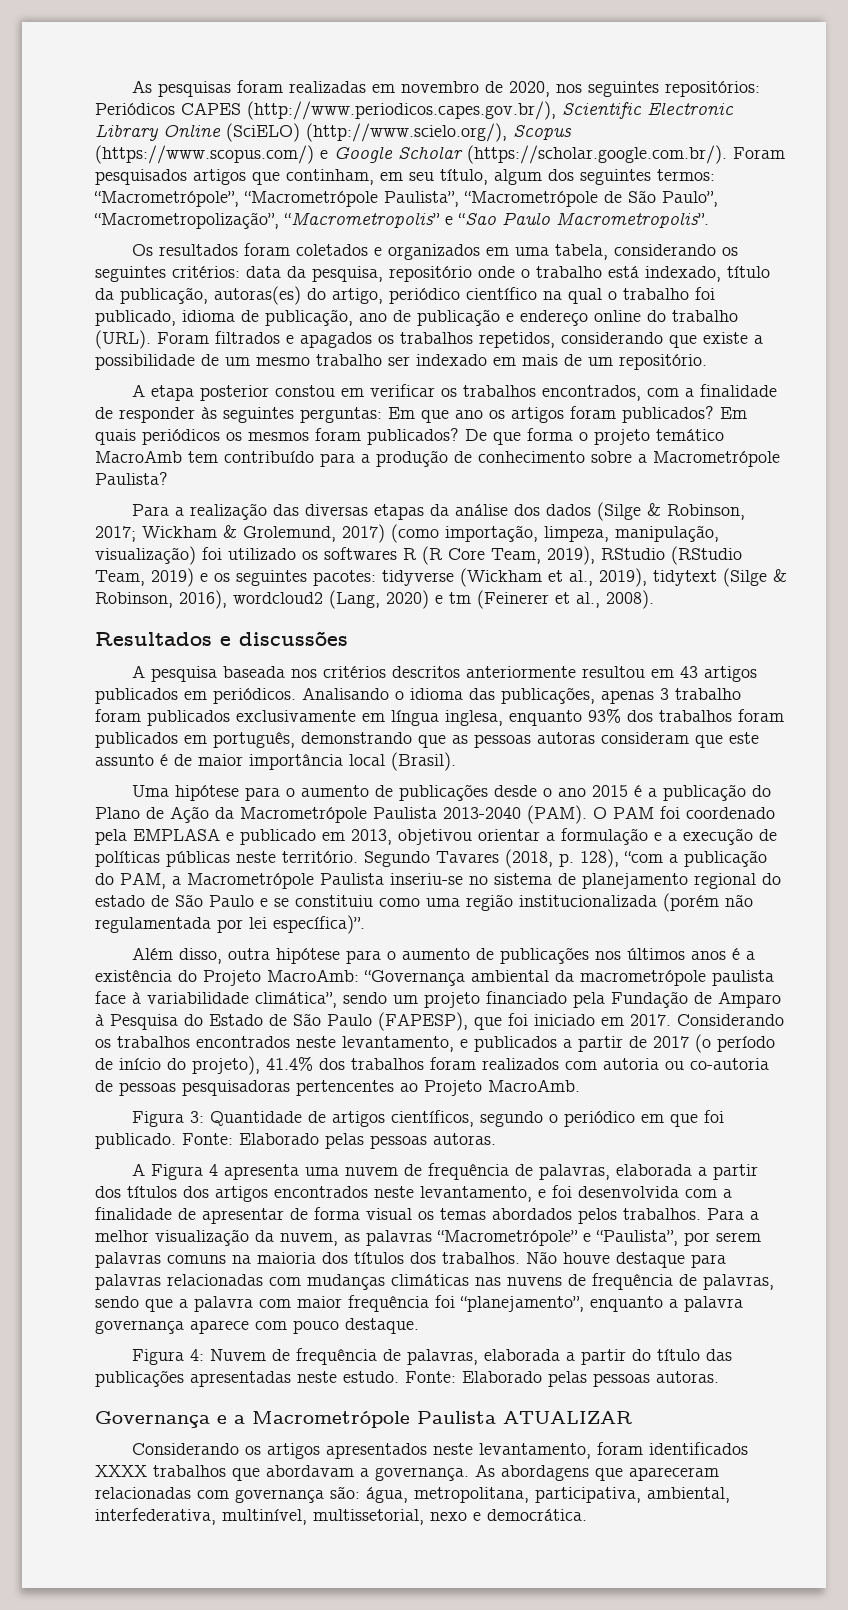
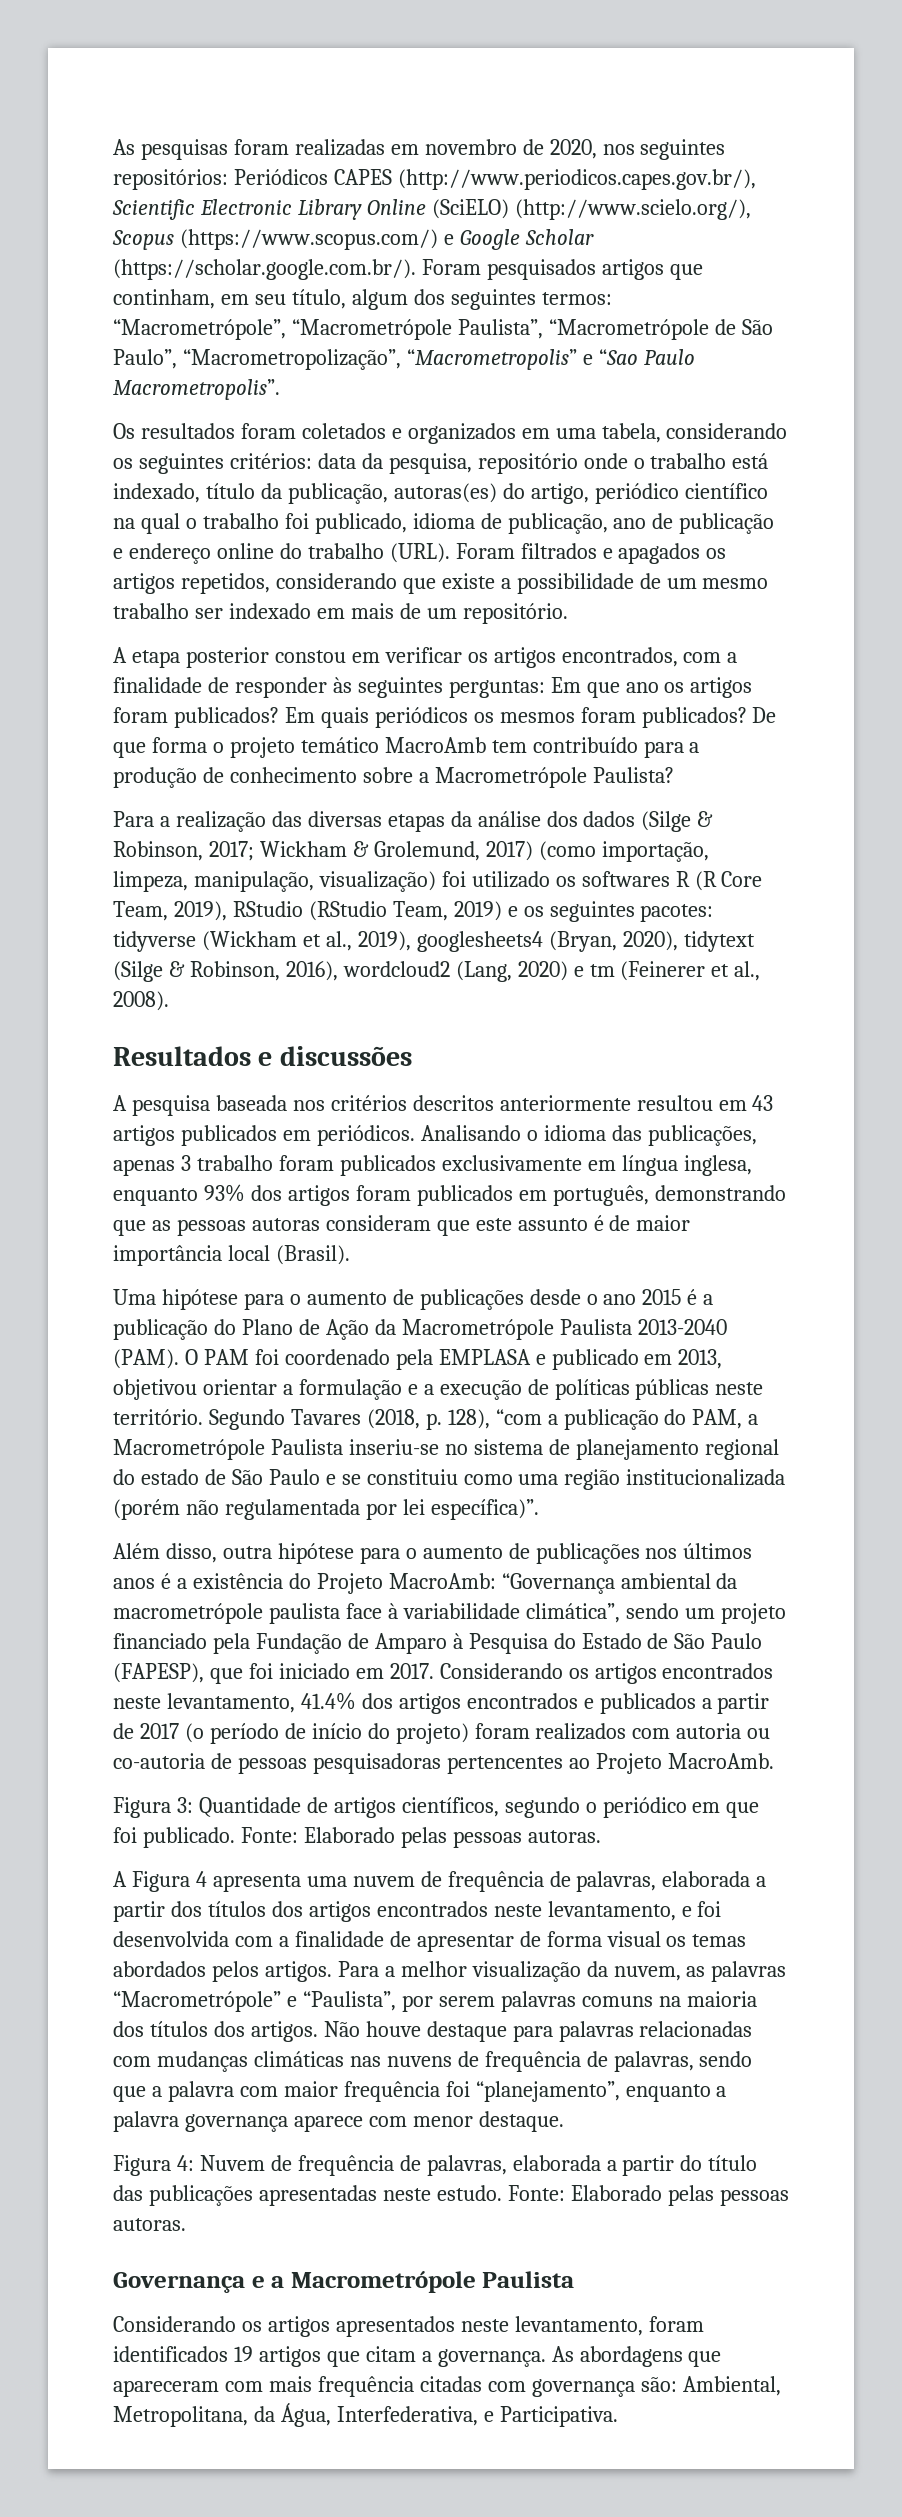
[400,332,473,344] trabalhos -> [113,573,175,594] artigos
[462,385,536,397] trabalhos -> [493,647,556,668] artigos
(647, 577) none -> [416,931,678,952] googlesheets4 (Bryan, 2020),
[659,710,732,722] trabalhos -> [287,1185,350,1206] artigos
[117,1036,454,1052] trabalhos encontrados neste levantamento, -> [594,1663,774,1684] [113,1692,578,1714] artigos encontrados neste levantamento, 41.4% dos artigos encontrados
[192,1056,424,1075] projeto), 41.4% dos trabalhos -> [395,1723,469,1744] projeto)
[623,1208,701,1220] trabalhos. -> [264,1961,332,1982] artigos.
[442,1252,520,1264] trabalhos. -> [250,2021,318,2042] artigos.
[293,1320,339,1334] pouco -> [412,2116,473,2127] menor
[503,1411,632,1424] ATUALIZAR -> (575, 2279) none
[95,1465,354,1481] XXXX trabalhos que abordavam -> [233,2346,416,2367] 19 artigos que citam
[95,1486,730,1503] [95,1508,587,1525] relacionadas com governança são: água, metropolitana, participativa, ambiental, interfederativa, multinível, multissetorial, nexo e democrática. -> [224,2376,781,2397] [113,2403,618,2427] com mais frequência citadas com governança são: Ambiental, Metropolitana, da Água, Interfederativa, e Participativa.

